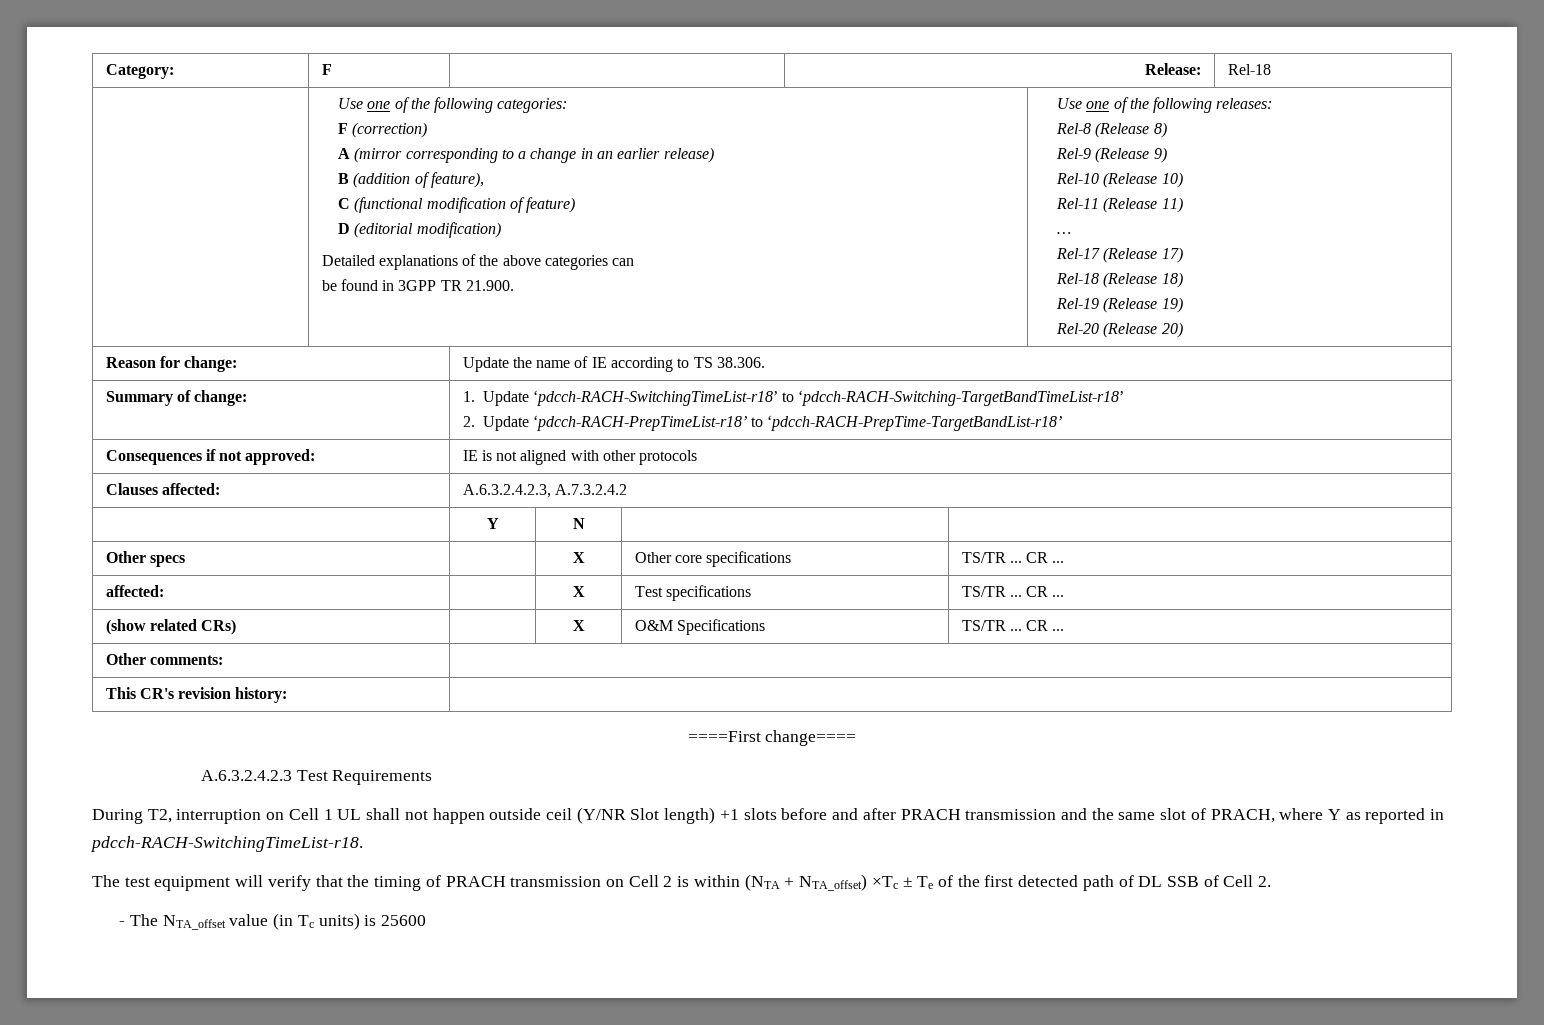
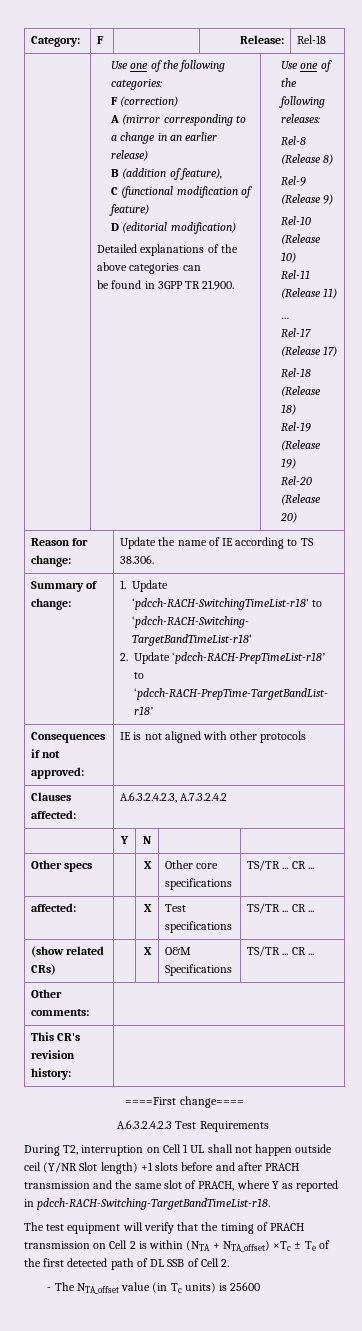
[90,836,363,852] pdcch-RACH-SwitchingTimeList-r18. -> [37,1198,271,1210] pdcch-RACH-Switching-TargetBandTimeList-r18.

